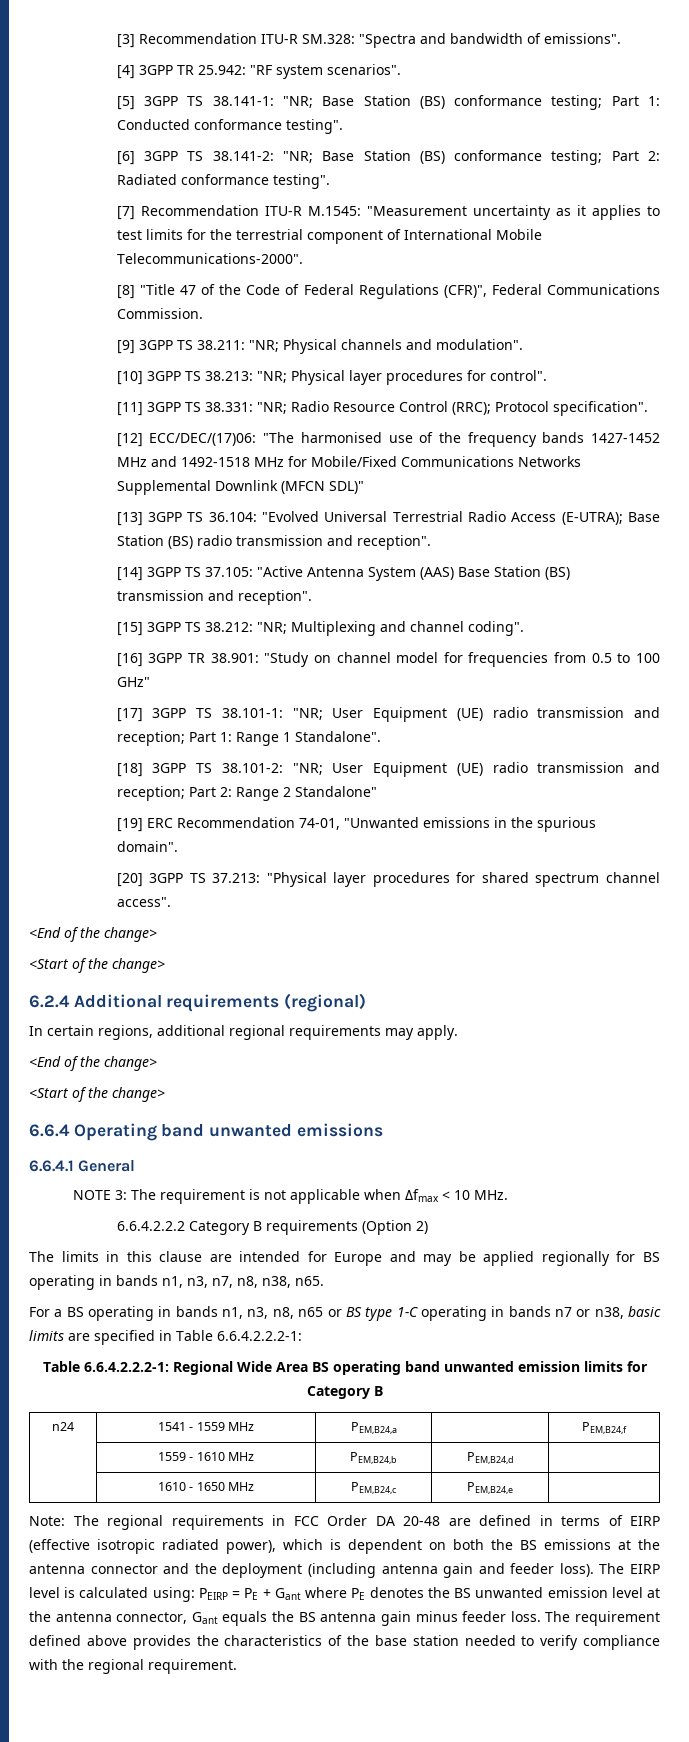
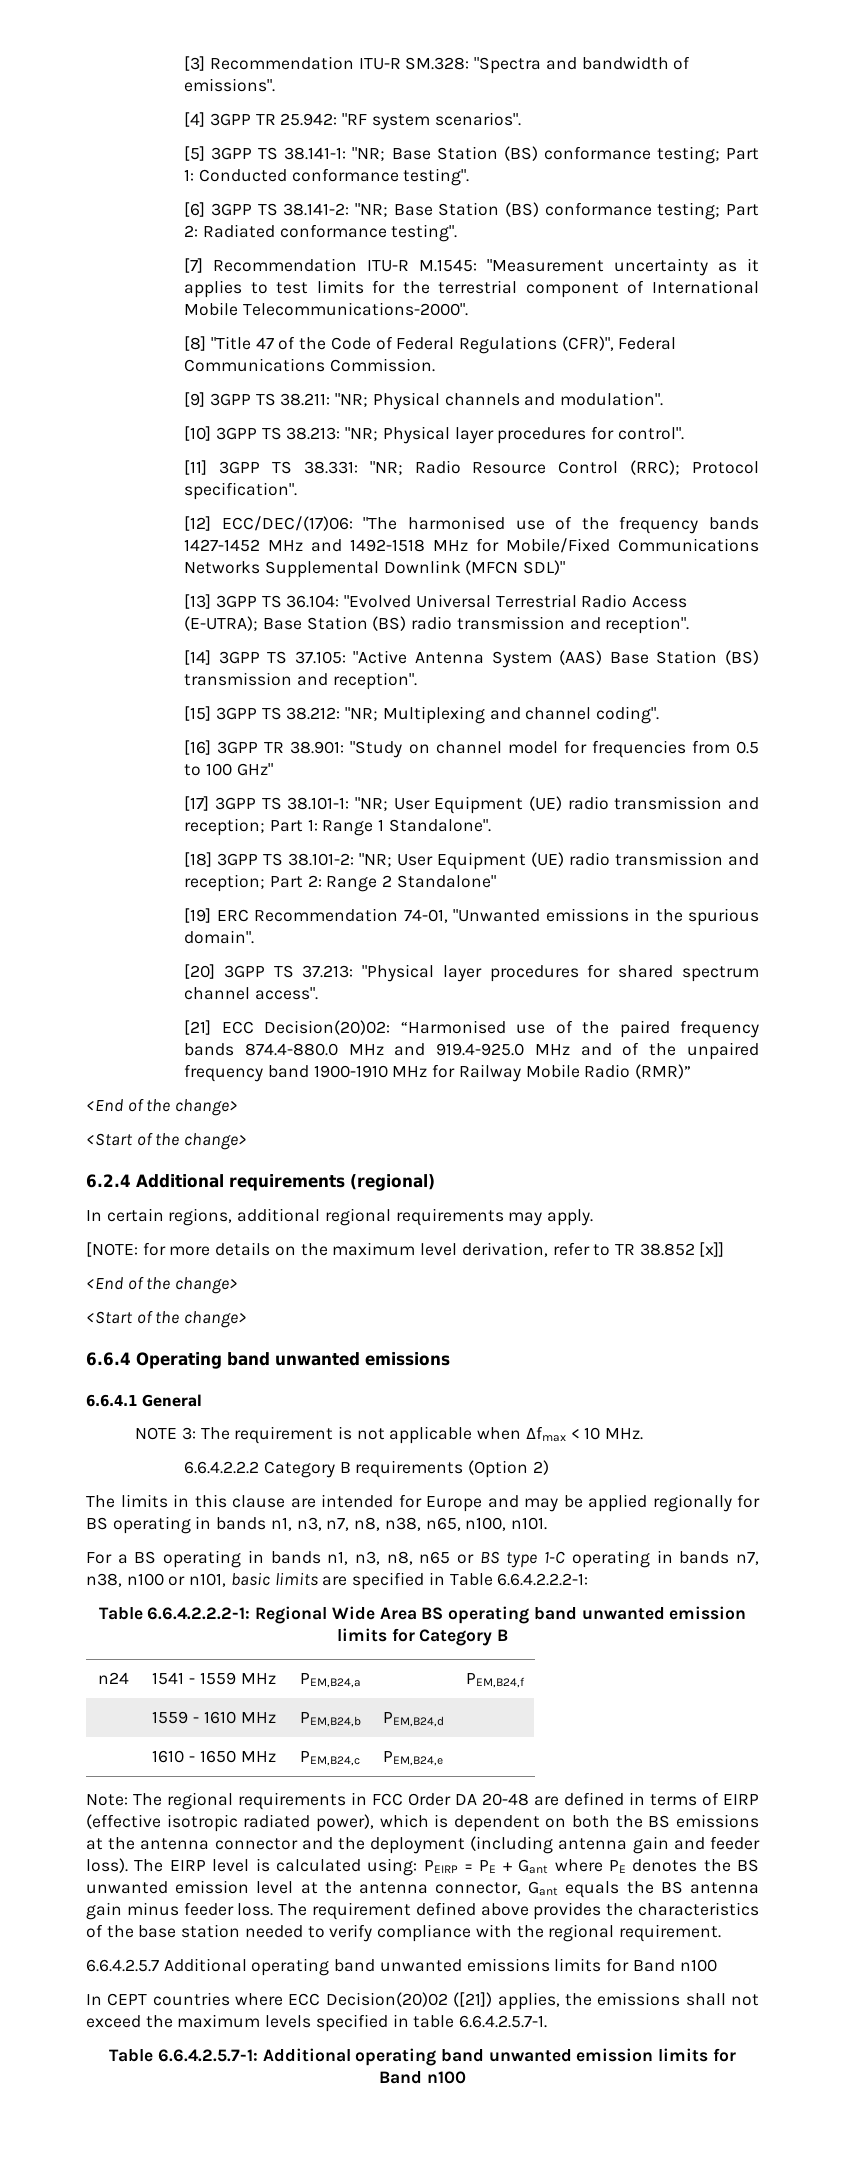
(171, 902) none -> [184,1020,759,1038] [184,1042,759,1060] [184,1064,691,1082] // [21] ECC Decision(20)02: “Harmonised use of the paired frequency bands 874.4-880.0 MHz and 919.4-925.0 MHz and of the unpaired frequency band 1900-1910 MHz for Railway Mobile Radio (RMR)”
(458, 1032) none -> [86,1242,725,1257] // [NOTE: for more details on the maximum level derivation, refer to TR 38.852 [x]]
[295,1276,324,1286] n65. -> [425,1517,547,1531] n65, n100, n101.
[554,1307,624,1319] n7 or n38, -> [736,1552,759,1565] [86,1573,227,1587] n7, n38, n100 or n101,
(237, 1666) none -> [86,1958,717,1976] [86,1992,760,2010] [86,2014,548,2032] [109,2048,736,2066] [379,2071,466,2084] // 6.6.4.2.5.7 Additional operating band unwanted emissions limits for Band n100 // In CEPT countries where ECC Decision(20)02 ([21]) applies, the emissions shall not exceed the maximum levels specified in table 6.6.4.2.5.7-1. // Table 6.6.4.2.5.7-1: Additional operating band unwanted emission limits for Band n100

